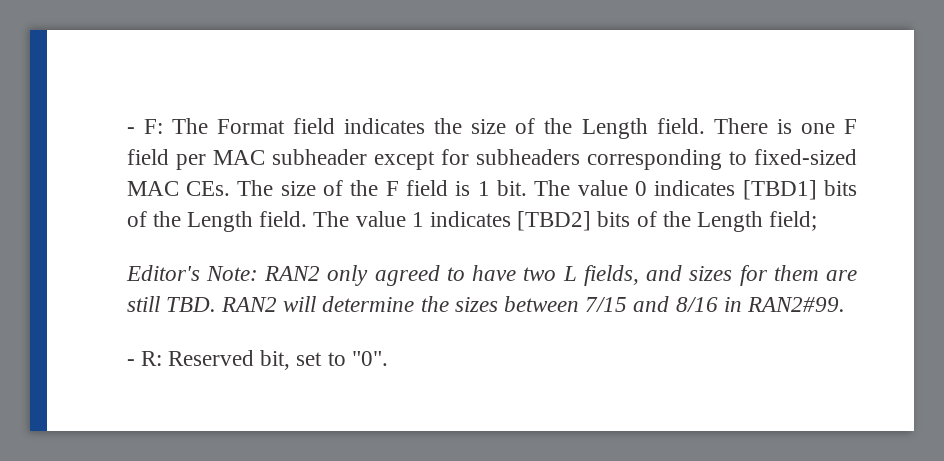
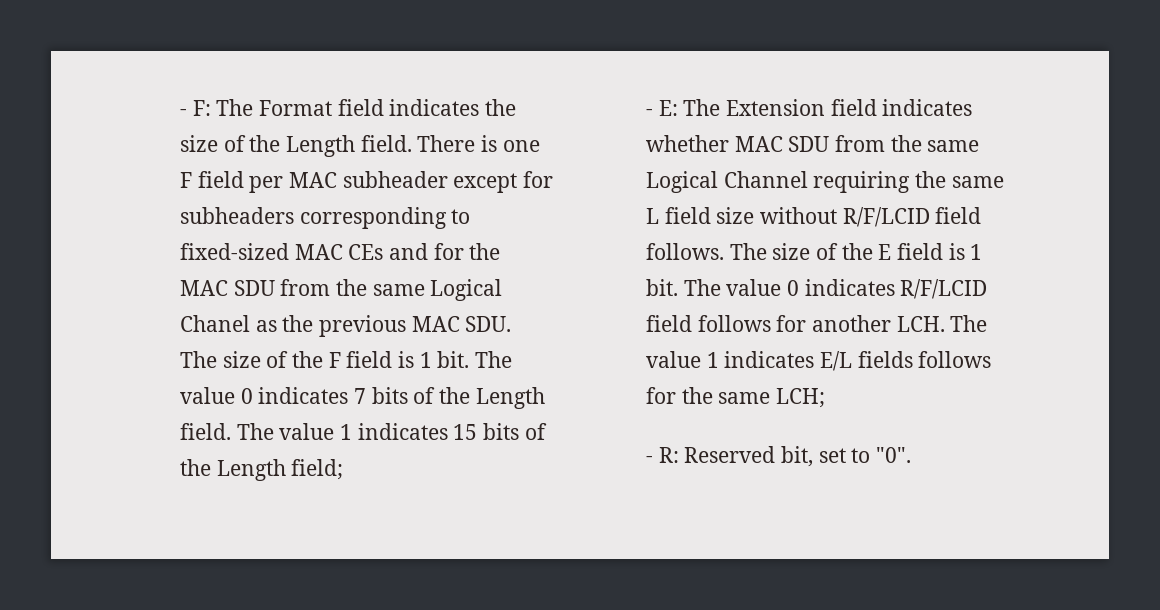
[185,181,230,196] CEs. -> [348,243,501,260] [180,279,503,301] [180,315,512,337] CEs and for the MAC SDU from the same Logical Chanel as the previous MAC SDU.
[742,180,817,200] [TBD1] -> [354,388,367,404] 7
[517,211,592,231] [TBD2] -> [453,424,478,440] 15
[125,265,857,286] [126,296,846,312] Editor's Note: RAN2 only agreed to have two L fields, and sizes for them are still TBD. RAN2 will determine the sizes between 7/15 and 8/16 in RAN2#99. -> [646,99,973,116] [646,135,980,152] [646,171,1004,193] [646,207,982,227] [646,243,983,260] [646,279,988,299] [646,315,988,332] [646,351,992,371] [646,387,826,408] - E: The Extension field indicates whether MAC SDU from the same Logical Channel requiring the same L field size without R/F/LCID field follows. The size of the E field is 1 bit. The value 0 indicates R/F/LCID field follows for another LCH. The value 1 indicates E/L fields follows for the same LCH;

